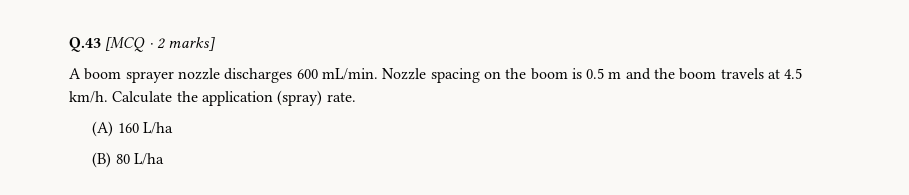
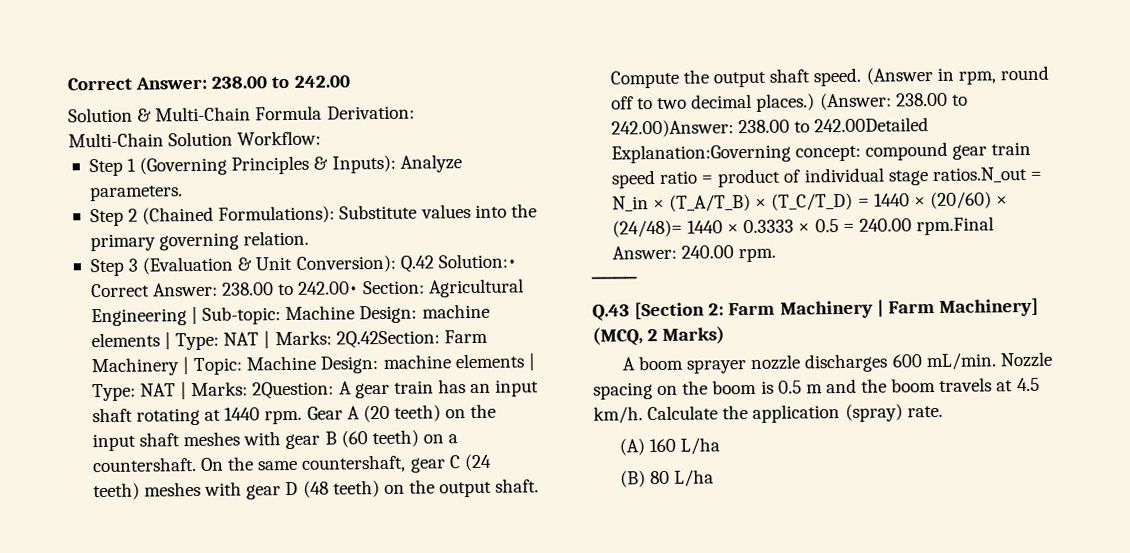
[69,37,216,52] Q.43 [MCQ · 2 marks] -> [67,75,350,91] [68,105,415,123] [68,130,322,148] [88,154,462,177] [88,185,183,202] [89,203,537,227] [89,230,310,252] [89,253,516,277] [90,278,524,298] [90,303,490,327] [90,329,488,351] [90,353,536,377] [91,379,540,402] [91,403,497,426] [91,429,459,452] [91,453,492,473] [92,478,540,501] [609,65,1049,89] [610,92,968,112] [610,117,930,138] [610,141,1032,164] [610,166,1042,189] [611,191,1009,212] [611,216,994,238] [611,245,777,263] [591,276,638,285] [592,297,1039,321] [592,326,726,346] Correct Answer: 238.00 to 242.00 // Solution & Multi-Chain Formula Derivation: // Multi-Chain Solution Workflow: // Step 1 (Governing Principles & Inputs): Analyze parameters. // Step 2 (Chained Formulations): Substitute values into the primary governing relation. // Step 3 (Evaluation & Unit Conversion): Q.42 Solution:• Correct Answer: 238.00 to 242.00• Section: Agricultural Engineering | Sub-topic: Machine Design: machine elements | Type: NAT | Marks: 2Q.42Section: Farm Machinery | Topic: Machine Design: machine elements | Type: NAT | Marks: 2Question: A gear train has an input shaft rotating at 1440 rpm. Gear A (20 teeth) on the input shaft meshes with gear B (60 teeth) on a countershaft. On the same countershaft, gear C (24 teeth) meshes with gear D (48 teeth) on the output shaft. Compute the output shaft speed. (Answer in rpm, round off to two decimal places.) (Answer: 238.00 to 242.00)Answer: 238.00 to 242.00Detailed Explanation:Governing concept: compound gear train speed ratio = product of individual stage ratios.N_out = N_in × (T_A/T_B) × (T_C/T_D) = 1440 × (20/60) × (24/48)= 1440 × 0.3333 × 0.5 = 240.00 rpm.Final Answer: 240.00 rpm. // ──── // Q.43 [Section 2: Farm Machinery | Farm Machinery] (MCQ, 2 Marks)

